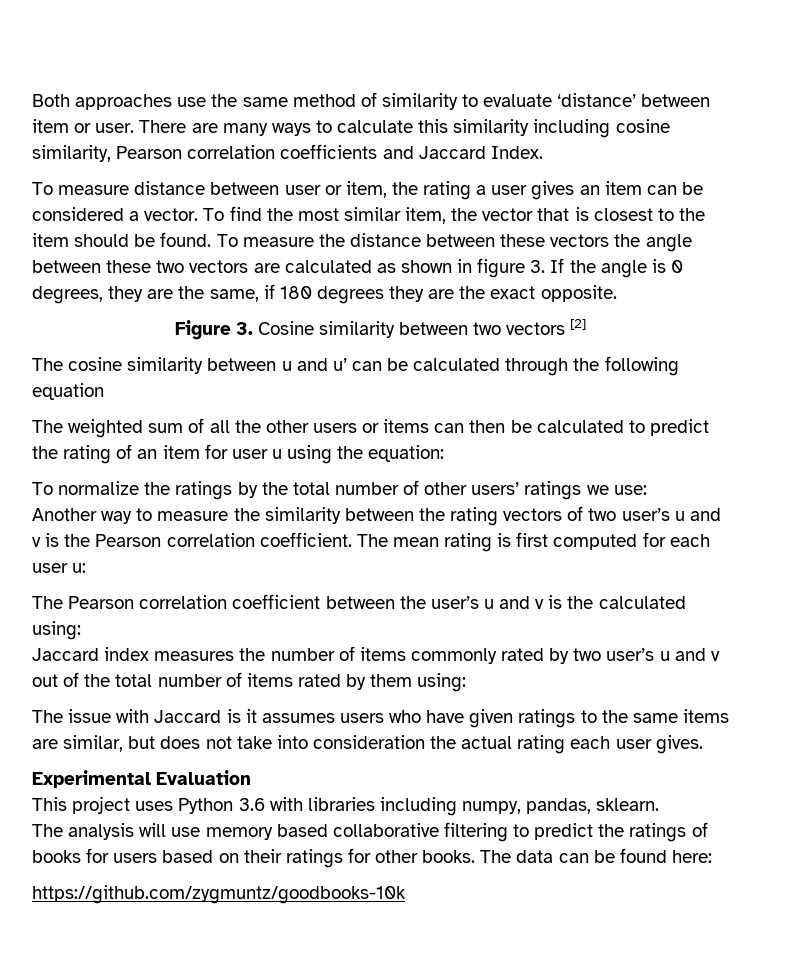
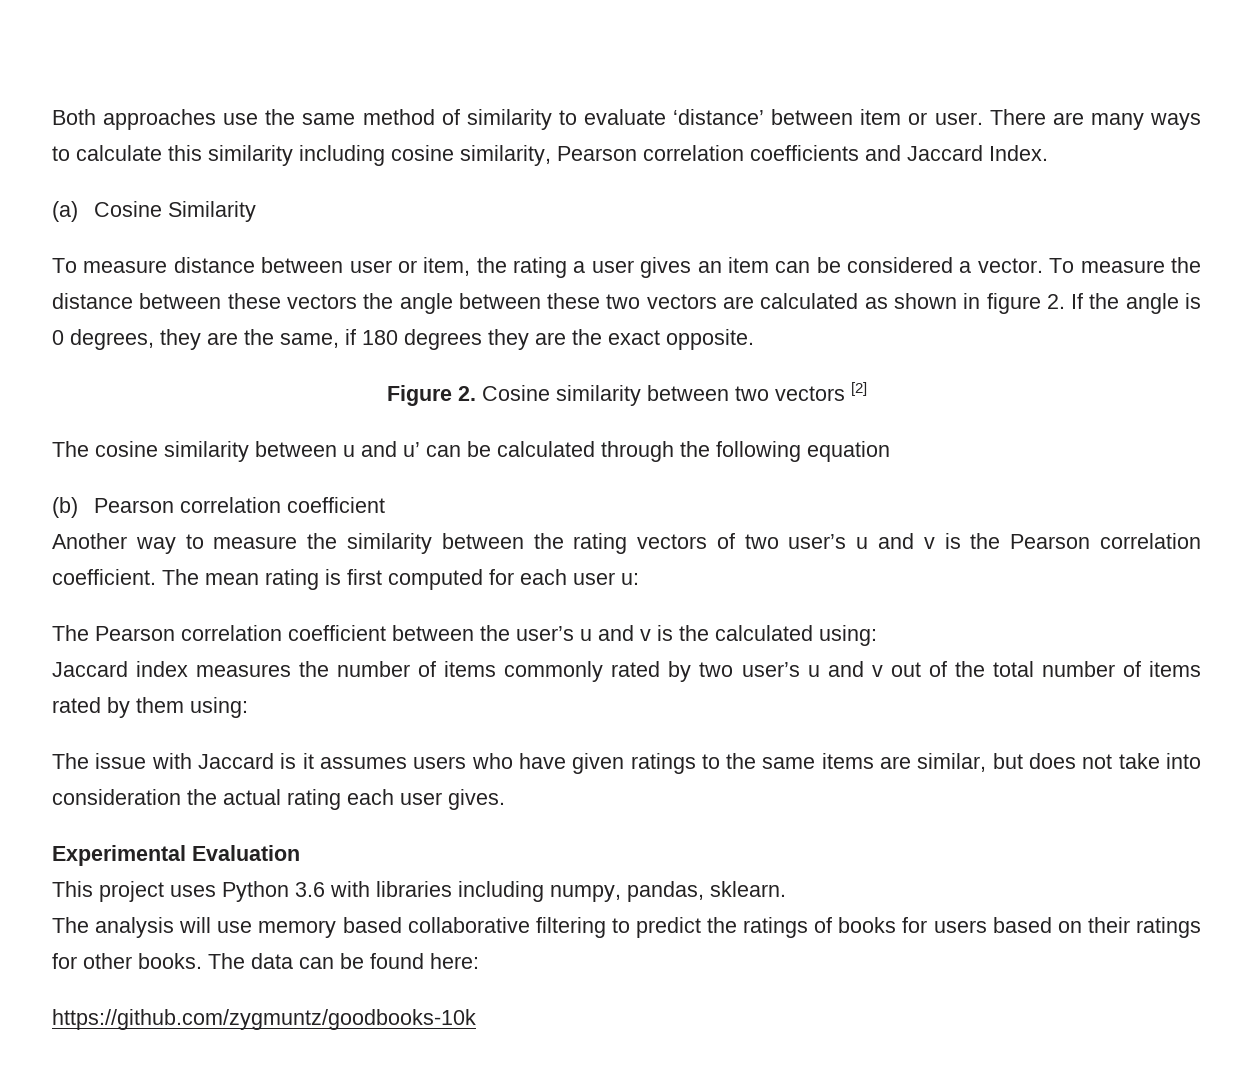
(543, 152) none -> [52,201,257,222] // (a) Cosine Similarity
[229,206,705,224] [32,232,238,247] find the most similar item, the vector that is closest to the item should be found. To -> (1075, 265) none
[530,260,546,273] 3. -> [1046,294,1065,309] 2.
[235,322,253,335] 3. -> [457,386,476,401] 2.
[32,418,709,438] [32,444,445,464] [32,480,647,500] The weighted sum of all the other users or items can then be calculated to predict the rating of an item for user u using the equation: // To normalize the ratings by the total number of other users’ ratings we use: -> [52,497,386,518] (b) Pearson correlation coefficient

